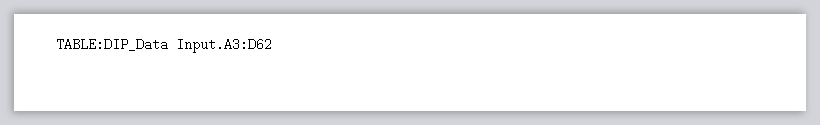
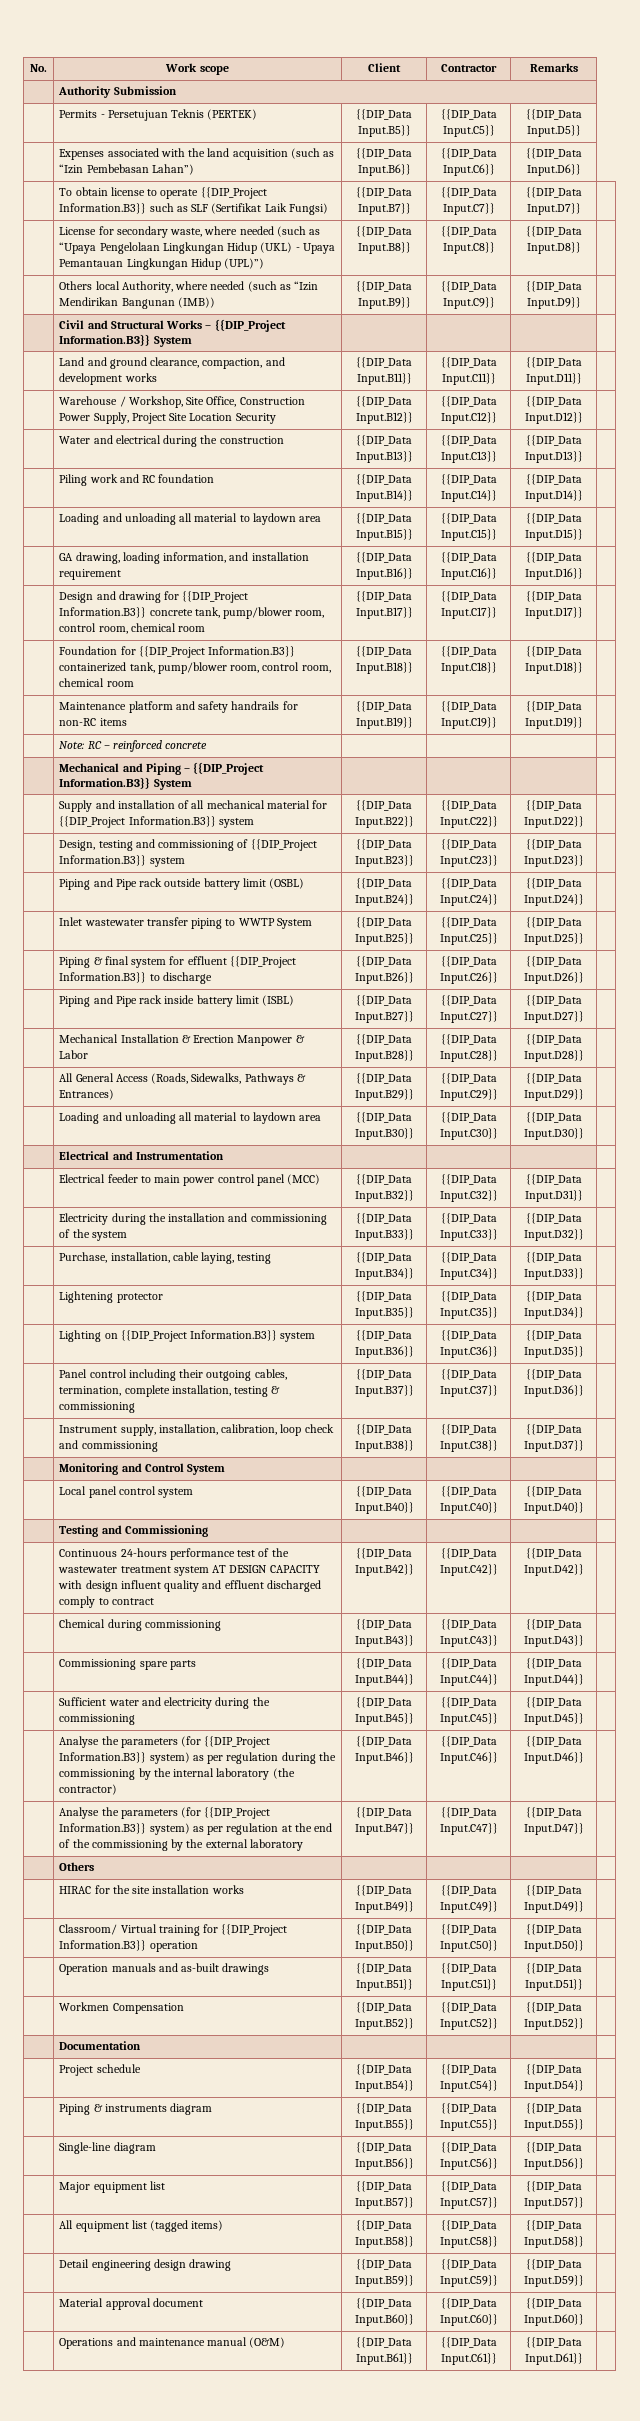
[56,38,272,53] TABLE:DIP_Data Input.A3:D62 -> [30,64,47,72] [165,63,229,75] [368,63,401,72] [441,64,497,72] [529,63,578,72] [58,86,177,98] [59,109,258,121] [356,109,412,120] [357,125,411,137] [440,109,497,120] [442,125,495,137] [525,109,582,120] [526,125,581,137] [59,148,335,160] [59,164,194,175] [356,148,412,159] [357,164,411,176] [440,148,497,159] [442,164,495,176] [525,148,582,159] [526,164,581,176] [59,187,267,199] [59,203,328,215] [356,187,412,198] [357,203,411,215] [440,187,497,198] [442,203,495,215] [525,187,582,198] [526,203,581,215] [59,226,321,238] [59,242,335,254] [59,258,265,270] [356,226,412,237] [357,242,411,254] [440,226,497,237] [442,242,495,254] [525,226,582,237] [526,242,581,254] [59,281,319,293] [59,297,215,309] [356,281,412,292] [357,297,411,309] [440,281,497,292] [442,297,495,309] [525,281,582,292] [526,297,581,309] [59,319,286,332] [59,334,192,347] [59,357,285,369] [59,373,157,385] [356,357,412,368] [356,373,412,385] [440,357,497,368] [441,373,496,385] [525,357,582,368] [525,373,582,385] [59,396,305,408] [59,412,276,424] [356,396,412,407] [355,412,413,424] [440,396,497,407] [440,412,497,424] [525,396,582,407] [524,412,583,424] [59,435,284,447] [356,435,412,446] [355,451,413,463] [440,435,497,446] [440,451,497,463] [525,435,582,446] [524,451,583,463] [59,474,215,486] [356,474,412,485] [355,490,413,502] [440,474,497,485] [440,490,497,502] [525,474,582,485] [524,490,583,502] [59,513,322,525] [356,513,412,524] [355,529,413,541] [440,513,497,524] [440,529,497,541] [525,513,582,524] [524,529,583,541] [59,552,309,564] [59,569,122,580] [356,552,412,563] [355,568,413,580] [440,552,497,563] [440,568,497,580] [525,552,582,563] [524,568,583,580] [59,591,249,603] [59,607,325,619] [59,623,206,634] [356,591,412,602] [355,607,413,619] [440,591,497,602] [440,607,497,619] [525,591,582,602] [524,607,583,619] [59,646,296,658] [59,662,331,674] [59,678,134,687] [356,646,412,657] [355,662,413,674] [440,646,497,657] [440,662,497,674] [525,646,582,657] [524,662,583,674] [59,701,298,713] [59,718,127,726] [356,701,412,712] [355,717,413,729] [440,701,497,712] [440,717,497,729] [525,701,582,712] [524,717,583,729] [59,740,208,752] [59,762,265,775] [59,777,192,790] [59,800,328,812] [59,816,254,828] [356,800,412,811] [354,816,414,828] [440,800,497,811] [439,816,498,828] [525,800,582,811] [523,816,584,828] [59,839,317,851] [59,855,185,867] [356,839,412,850] [354,855,414,867] [440,839,497,850] [439,855,498,867] [525,839,582,850] [523,855,584,867] [59,878,305,890] [356,878,412,889] [354,894,414,906] [440,878,497,889] [439,894,498,906] [525,878,582,889] [523,894,584,906] [59,917,312,929] [356,917,412,928] [354,933,414,945] [440,917,497,928] [439,933,498,945] [525,917,582,928] [523,933,584,945] [59,956,296,968] [59,972,212,984] [356,956,412,967] [354,972,414,984] [440,956,497,967] [439,972,498,984] [525,956,582,967] [523,972,584,984] [59,995,295,1007] [356,995,412,1006] [354,1011,414,1023] [440,995,497,1006] [439,1011,498,1023] [525,995,582,1006] [523,1011,584,1023] [59,1034,305,1046] [59,1050,89,1059] [356,1034,412,1045] [354,1050,414,1062] [440,1034,497,1045] [439,1050,498,1062] [525,1034,582,1045] [523,1050,584,1062] [59,1073,306,1085] [59,1089,115,1100] [356,1073,412,1084] [354,1089,414,1101] [440,1073,497,1084] [439,1089,498,1101] [525,1073,582,1084] [523,1089,584,1101] [59,1112,322,1124] [356,1112,412,1123] [354,1128,414,1140] [440,1112,497,1123] [439,1128,498,1140] [525,1112,582,1123] [523,1128,584,1140] [59,1151,224,1160] [59,1174,321,1186] [356,1174,412,1185] [354,1190,414,1202] [440,1174,497,1185] [439,1190,498,1202] [525,1174,582,1185] [524,1190,583,1202] [59,1213,327,1225] [59,1229,127,1241] [356,1213,412,1224] [354,1229,414,1241] [440,1213,497,1224] [439,1229,498,1241] [525,1213,582,1224] [523,1229,584,1241] [59,1252,272,1264] [356,1252,412,1263] [354,1268,414,1280] [440,1252,497,1263] [439,1268,498,1280] [525,1252,582,1263] [523,1268,584,1280] [59,1291,163,1303] [356,1291,412,1302] [354,1307,414,1319] [440,1291,497,1302] [439,1307,498,1319] [525,1291,582,1302] [523,1307,584,1319] [59,1330,316,1342] [356,1330,412,1341] [354,1346,414,1358] [440,1330,497,1341] [439,1346,498,1358] [525,1330,582,1341] [523,1346,584,1358] [59,1369,287,1381] [59,1385,281,1397] [59,1402,136,1413] [356,1369,412,1380] [354,1385,414,1397] [440,1369,497,1380] [439,1385,498,1397] [525,1369,582,1380] [523,1385,584,1397] [59,1424,334,1436] [59,1440,158,1452] [356,1424,412,1435] [354,1440,414,1452] [440,1424,497,1435] [439,1440,498,1452] [525,1424,582,1435] [523,1440,584,1452] [59,1463,226,1475] [59,1486,194,1498] [356,1486,412,1497] [354,1502,414,1514] [440,1486,497,1497] [439,1502,498,1514] [525,1486,582,1497] [523,1502,584,1514] [59,1525,208,1537] [59,1548,289,1560] [58,1565,320,1576] [58,1580,321,1592] [59,1596,154,1608] [356,1548,412,1559] [354,1564,414,1576] [440,1548,497,1559] [439,1564,498,1576] [525,1548,582,1559] [523,1564,584,1576] [59,1619,221,1631] [356,1619,412,1630] [354,1635,414,1647] [440,1619,497,1630] [439,1635,498,1647] [525,1619,582,1630] [523,1635,584,1647] [59,1659,196,1670] [356,1658,412,1669] [354,1674,414,1686] [440,1658,497,1669] [439,1674,498,1686] [525,1658,582,1669] [523,1674,584,1686] [59,1697,270,1709] [59,1714,136,1725] [356,1697,412,1708] [354,1713,414,1725] [440,1697,497,1708] [439,1713,498,1725] [525,1697,582,1708] [523,1713,584,1725] [59,1736,271,1748] [59,1752,336,1764] [59,1768,295,1780] [59,1784,118,1795] [356,1736,412,1747] [354,1752,414,1764] [440,1736,497,1747] [439,1752,498,1764] [525,1736,582,1747] [523,1752,584,1764] [59,1807,271,1819] [59,1823,333,1835] [59,1839,303,1851] [356,1807,412,1818] [354,1823,414,1835] [440,1807,497,1818] [439,1823,498,1835] [525,1807,582,1818] [523,1823,584,1835] [59,1862,95,1871] [59,1885,244,1894] [356,1885,412,1896] [354,1901,414,1913] [440,1885,497,1896] [439,1901,498,1913] [525,1885,582,1896] [523,1901,584,1913] [59,1924,288,1936] [59,1940,198,1952] [356,1924,412,1935] [354,1940,414,1952] [440,1924,497,1935] [439,1940,498,1952] [525,1924,582,1935] [523,1940,584,1952] [59,1963,270,1975] [356,1963,412,1974] [355,1979,413,1991] [440,1963,497,1974] [440,1979,497,1991] [525,1963,582,1974] [524,1979,583,1991] [59,2002,184,2014] [356,2002,412,2013] [354,2018,414,2030] [440,2002,497,2013] [439,2018,498,2030] [525,2002,582,2013] [523,2018,584,2030] [59,2041,142,2050] [59,2064,141,2076] [356,2064,412,2075] [354,2080,414,2092] [440,2064,497,2075] [439,2080,498,2092] [525,2064,582,2075] [523,2080,584,2092] [59,2103,213,2115] [356,2103,412,2114] [354,2119,414,2131] [440,2103,497,2114] [439,2119,498,2131] [525,2103,582,2114] [523,2119,584,2131] [59,2142,156,2154] [356,2142,412,2153] [354,2158,414,2170] [440,2142,497,2153] [439,2158,498,2170] [525,2142,582,2153] [523,2158,584,2170] [59,2181,165,2193] [356,2181,412,2192] [354,2197,414,2209] [440,2181,497,2192] [439,2197,498,2209] [525,2181,582,2192] [523,2197,584,2209] [59,2220,224,2232] [356,2220,412,2231] [354,2236,414,2248] [440,2220,497,2231] [439,2236,498,2248] [525,2220,582,2231] [523,2236,584,2248] [59,2259,232,2271] [356,2259,412,2270] [354,2275,414,2287] [440,2259,497,2270] [439,2275,498,2287] [525,2259,582,2270] [523,2275,584,2287] [59,2298,203,2310] [356,2298,412,2309] [354,2314,414,2326] [440,2298,497,2309] [439,2314,498,2326] [525,2298,582,2309] [523,2314,584,2326] [59,2337,286,2349] [356,2337,412,2348] [355,2353,413,2365] [440,2337,497,2348] [440,2353,497,2365] [525,2337,582,2348] [524,2353,583,2365] No. | Work scope | Client | Contractor | Remarks // | Authority Submission // | Permits - Persetujuan Teknis (PERTEK) | {{DIP_Data Input.B5}} | {{DIP_Data Input.C5}} | {{DIP_Data Input.D5}} // | Expenses associated with the land acquisition (such as “Izin Pembebasan Lahan”) | {{DIP_Data Input.B6}} | {{DIP_Data Input.C6}} | {{DIP_Data Input.D6}} // | To obtain license to operate {{DIP_Project Information.B3}} such as SLF (Sertifikat Laik Fungsi) | {{DIP_Data Input.B7}} | {{DIP_Data Input.C7}} | {{DIP_Data Input.D7}} | // | License for secondary waste, where needed (such as “Upaya Pengelolaan Lingkungan Hidup (UKL) - Upaya Pemantauan Lingkungan Hidup (UPL)”) | {{DIP_Data Input.B8}} | {{DIP_Data Input.C8}} | {{DIP_Data Input.D8}} | // | Others local Authority, where needed (such as “Izin Mendirikan Bangunan (IMB)) | {{DIP_Data Input.B9}} | {{DIP_Data Input.C9}} | {{DIP_Data Input.D9}} | // | Civil and Structural Works – {{DIP_Project Information.B3}} System | | | | // | Land and ground clearance, compaction, and development works | {{DIP_Data Input.B11}} | {{DIP_Data Input.C11}} | {{DIP_Data Input.D11}} | // | Warehouse / Workshop, Site Office, Construction Power Supply, Project Site Location Security | {{DIP_Data Input.B12}} | {{DIP_Data Input.C12}} | {{DIP_Data Input.D12}} | // | Water and electrical during the construction | {{DIP_Data Input.B13}} | {{DIP_Data Input.C13}} | {{DIP_Data Input.D13}} | // | Piling work and RC foundation | {{DIP_Data Input.B14}} | {{DIP_Data Input.C14}} | {{DIP_Data Input.D14}} | // | Loading and unloading all material to laydown area | {{DIP_Data Input.B15}} | {{DIP_Data Input.C15}} | {{DIP_Data Input.D15}} | // | GA drawing, loading information, and installation requirement | {{DIP_Data Input.B16}} | {{DIP_Data Input.C16}} | {{DIP_Data Input.D16}} | // | Design and drawing for {{DIP_Project Information.B3}} concrete tank, pump/blower room, control room, chemical room | {{DIP_Data Input.B17}} | {{DIP_Data Input.C17}} | {{DIP_Data Input.D17}} | // | Foundation for {{DIP_Project Information.B3}} containerized tank, pump/blower room, control room, chemical room | {{DIP_Data Input.B18}} | {{DIP_Data Input.C18}} | {{DIP_Data Input.D18}} | // | Maintenance platform and safety handrails for non-RC items | {{DIP_Data Input.B19}} | {{DIP_Data Input.C19}} | {{DIP_Data Input.D19}} | // | Note: RC – reinforced concrete | | | | // | Mechanical and Piping – {{DIP_Project Information.B3}} System | | | | // | Supply and installation of all mechanical material for {{DIP_Project Information.B3}} system | {{DIP_Data Input.B22}} | {{DIP_Data Input.C22}} | {{DIP_Data Input.D22}} | // | Design, testing and commissioning of {{DIP_Project Information.B3}} system | {{DIP_Data Input.B23}} | {{DIP_Data Input.C23}} | {{DIP_Data Input.D23}} | // | Piping and Pipe rack outside battery limit (OSBL) | {{DIP_Data Input.B24}} | {{DIP_Data Input.C24}} | {{DIP_Data Input.D24}} | // | Inlet wastewater transfer piping to WWTP System | {{DIP_Data Input.B25}} | {{DIP_Data Input.C25}} | {{DIP_Data Input.D25}} | // | Piping & final system for effluent {{DIP_Project Information.B3}} to discharge | {{DIP_Data Input.B26}} | {{DIP_Data Input.C26}} | {{DIP_Data Input.D26}} | // | Piping and Pipe rack inside battery limit (ISBL) | {{DIP_Data Input.B27}} | {{DIP_Data Input.C27}} | {{DIP_Data Input.D27}} | // | Mechanical Installation & Erection Manpower & Labor | {{DIP_Data Input.B28}} | {{DIP_Data Input.C28}} | {{DIP_Data Input.D28}} | // | All General Access (Roads, Sidewalks, Pathways & Entrances) | {{DIP_Data Input.B29}} | {{DIP_Data Input.C29}} | {{DIP_Data Input.D29}} | // | Loading and unloading all material to laydown area | {{DIP_Data Input.B30}} | {{DIP_Data Input.C30}} | {{DIP_Data Input.D30}} | // | Electrical and Instrumentation | | | | // | Electrical feeder to main power control panel (MCC) | {{DIP_Data Input.B32}} | {{DIP_Data Input.C32}} | {{DIP_Data Input.D31}} | // | Electricity during the installation and commissioning of the system | {{DIP_Data Input.B33}} | {{DIP_Data Input.C33}} | {{DIP_Data Input.D32}} | // | Purchase, installation, cable laying, testing | {{DIP_Data Input.B34}} | {{DIP_Data Input.C34}} | {{DIP_Data Input.D33}} | // | Lightening protector | {{DIP_Data Input.B35}} | {{DIP_Data Input.C35}} | {{DIP_Data Input.D34}} | // | Lighting on {{DIP_Project Information.B3}} system | {{DIP_Data Input.B36}} | {{DIP_Data Input.C36}} | {{DIP_Data Input.D35}} | // | Panel control including their outgoing cables, termination, complete installation, testing & commissioning | {{DIP_Data Input.B37}} | {{DIP_Data Input.C37}} | {{DIP_Data Input.D36}} | // | Instrument supply, installation, calibration, loop check and commissioning | {{DIP_Data Input.B38}} | {{DIP_Data Input.C38}} | {{DIP_Data Input.D37}} | // | Monitoring and Control System | | | | // | Local panel control system | {{DIP_Data Input.B40}} | {{DIP_Data Input.C40}} | {{DIP_Data Input.D40}} | // | Testing and Commissioning | | | | // | Continuous 24-hours performance test of the wastewater treatment system AT DESIGN CAPACITY with design influent quality and effluent discharged comply to contract | {{DIP_Data Input.B42}} | {{DIP_Data Input.C42}} | {{DIP_Data Input.D42}} | // | Chemical during commissioning | {{DIP_Data Input.B43}} | {{DIP_Data Input.C43}} | {{DIP_Data Input.D43}} | // | Commissioning spare parts | {{DIP_Data Input.B44}} | {{DIP_Data Input.C44}} | {{DIP_Data Input.D44}} | // | Sufficient water and electricity during the commissioning | {{DIP_Data Input.B45}} | {{DIP_Data Input.C45}} | {{DIP_Data Input.D45}} | // | Analyse the parameters (for {{DIP_Project Information.B3}} system) as per regulation during the commissioning by the internal laboratory (the contractor) | {{DIP_Data Input.B46}} | {{DIP_Data Input.C46}} | {{DIP_Data Input.D46}} | // | Analyse the parameters (for {{DIP_Project Information.B3}} system) as per regulation at the end of the commissioning by the external laboratory | {{DIP_Data Input.B47}} | {{DIP_Data Input.C47}} | {{DIP_Data Input.D47}} | // | Others | | | | // | HIRAC for the site installation works | {{DIP_Data Input.B49}} | {{DIP_Data Input.C49}} | {{DIP_Data Input.D49}} | // | Classroom/ Virtual training for {{DIP_Project Information.B3}} operation | {{DIP_Data Input.B50}} | {{DIP_Data Input.C50}} | {{DIP_Data Input.D50}} | // | Operation manuals and as-built drawings | {{DIP_Data Input.B51}} | {{DIP_Data Input.C51}} | {{DIP_Data Input.D51}} | // | Workmen Compensation | {{DIP_Data Input.B52}} | {{DIP_Data Input.C52}} | {{DIP_Data Input.D52}} | // | Documentation | | | | // | Project schedule | {{DIP_Data Input.B54}} | {{DIP_Data Input.C54}} | {{DIP_Data Input.D54}} | // | Piping & instruments diagram | {{DIP_Data Input.B55}} | {{DIP_Data Input.C55}} | {{DIP_Data Input.D55}} | // | Single-line diagram | {{DIP_Data Input.B56}} | {{DIP_Data Input.C56}} | {{DIP_Data Input.D56}} | // | Major equipment list | {{DIP_Data Input.B57}} | {{DIP_Data Input.C57}} | {{DIP_Data Input.D57}} | // | All equipment list (tagged items) | {{DIP_Data Input.B58}} | {{DIP_Data Input.C58}} | {{DIP_Data Input.D58}} | // | Detail engineering design drawing | {{DIP_Data Input.B59}} | {{DIP_Data Input.C59}} | {{DIP_Data Input.D59}} | // | Material approval document | {{DIP_Data Input.B60}} | {{DIP_Data Input.C60}} | {{DIP_Data Input.D60}} | // | Operations and maintenance manual (O&M) | {{DIP_Data Input.B61}} | {{DIP_Data Input.C61}} | {{DIP_Data Input.D61}} |

